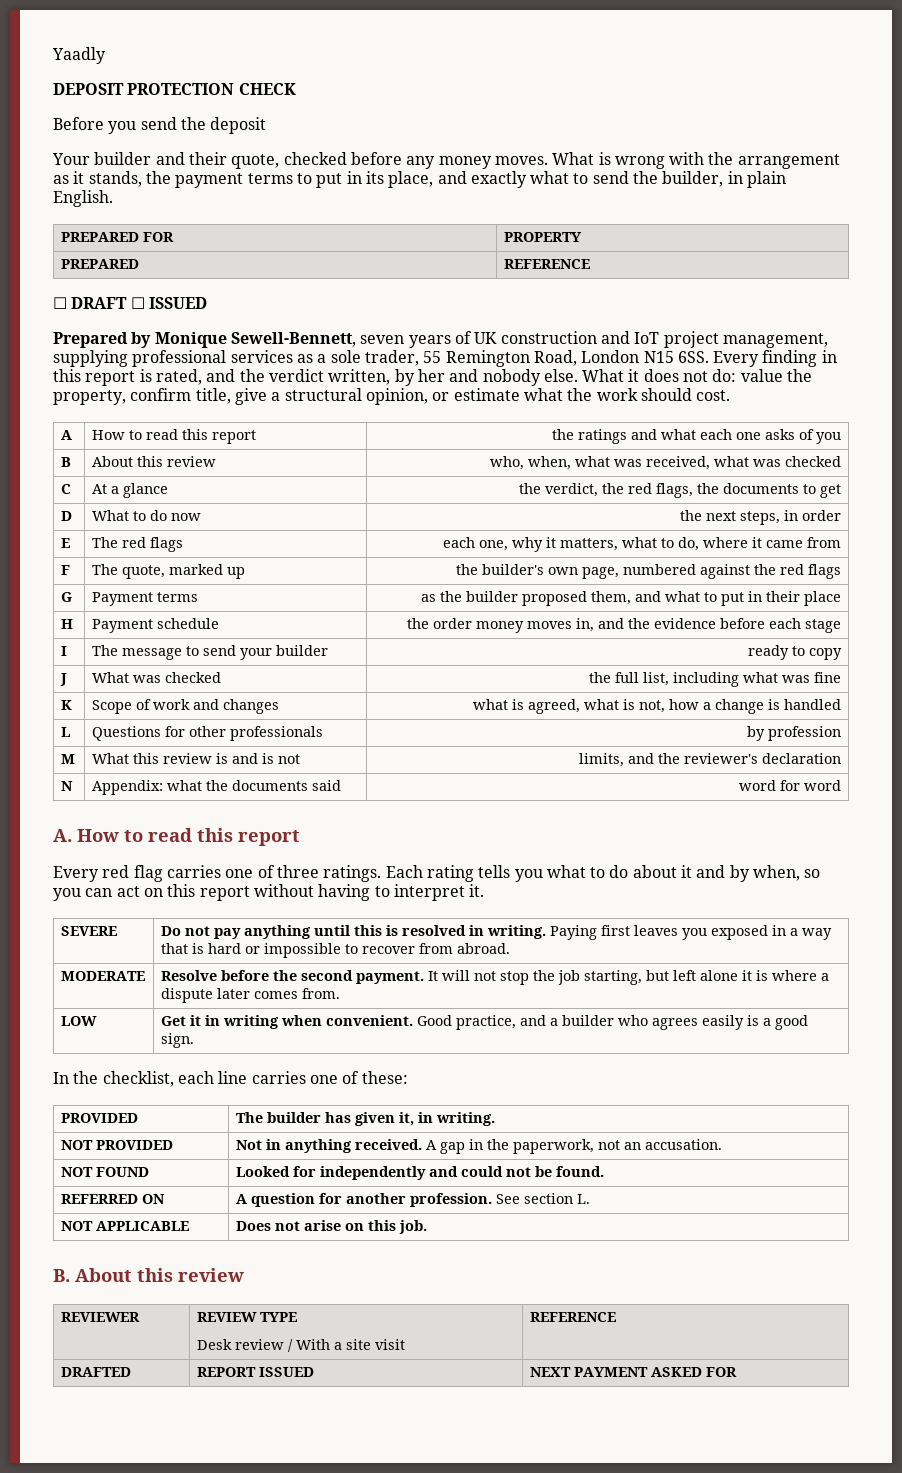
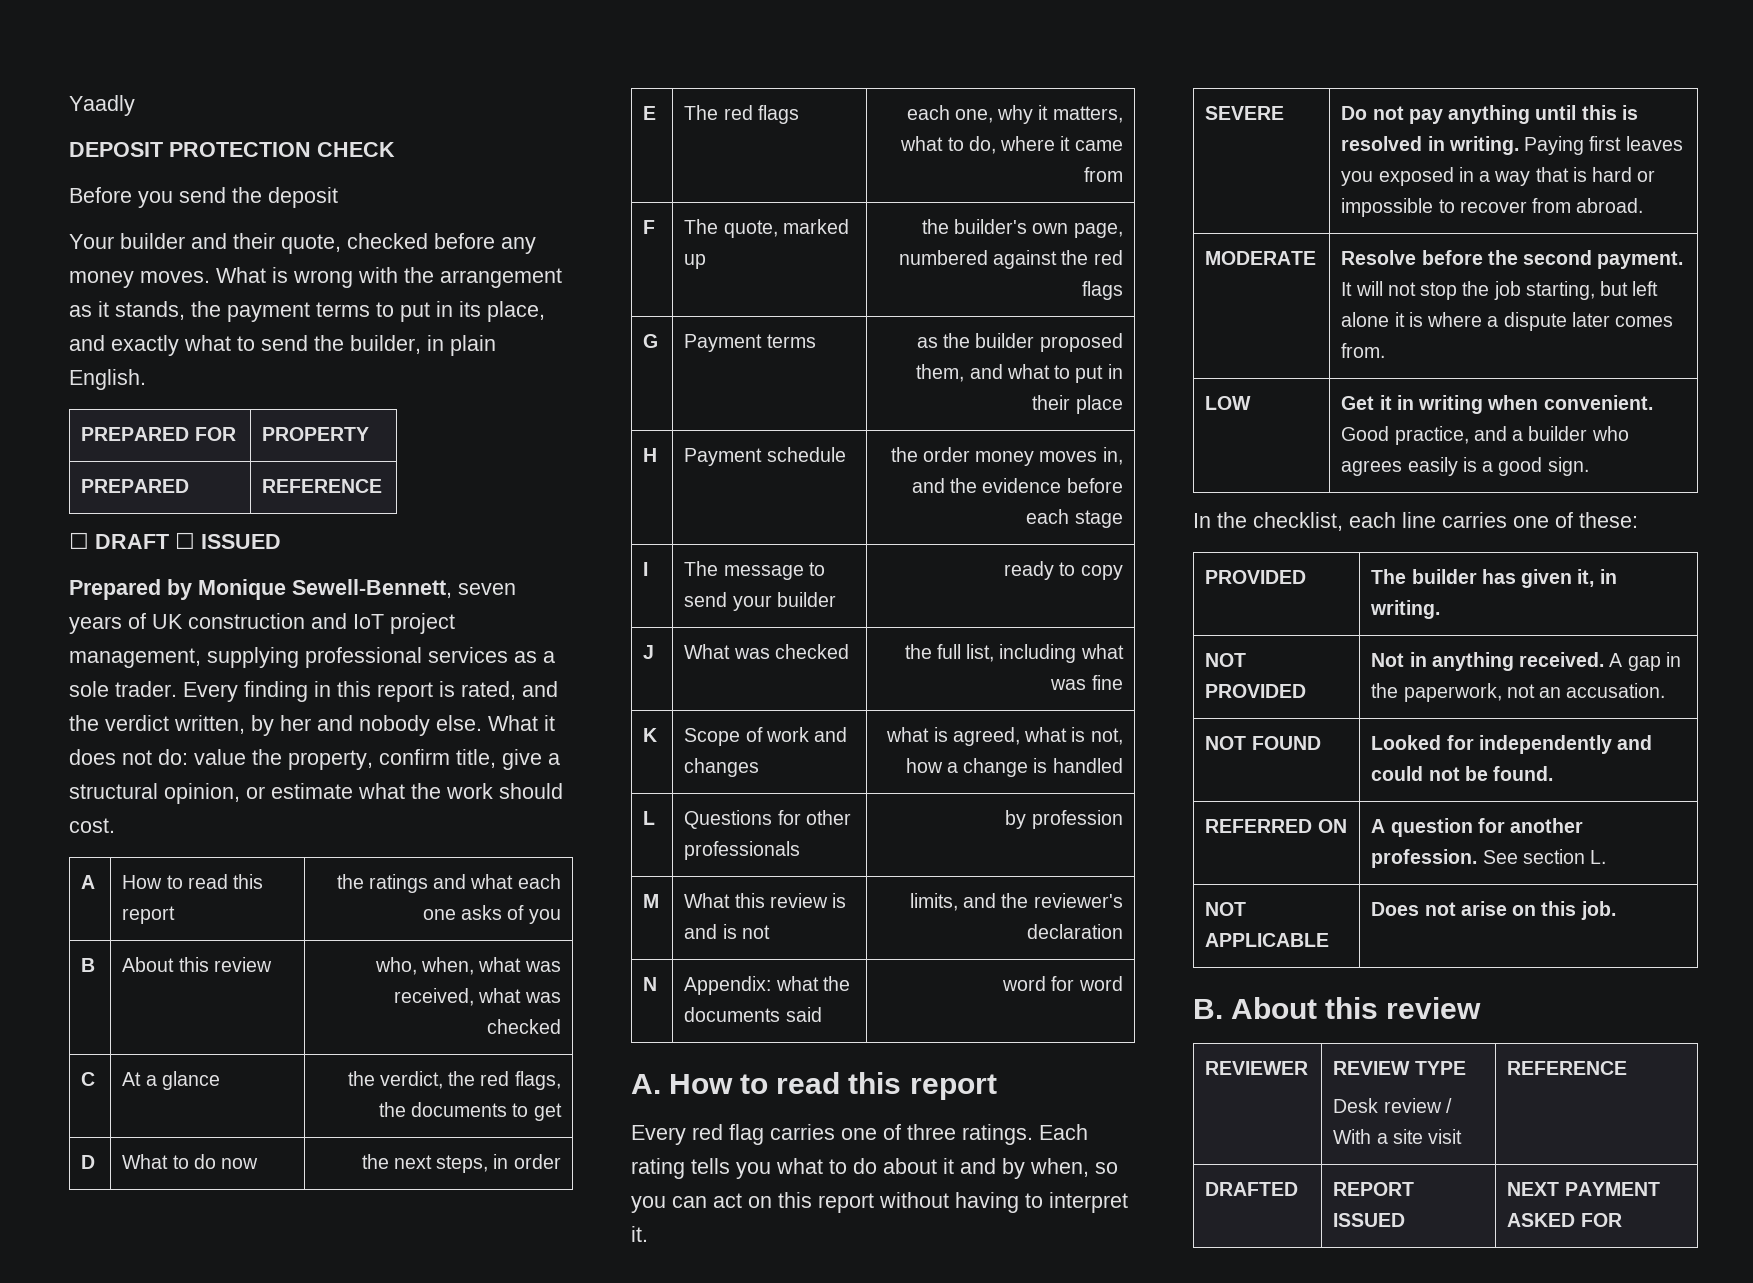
[364,350,709,367] trader, 55 Remington Road, London N15 6SS. -> [115,681,177,697] trader.

